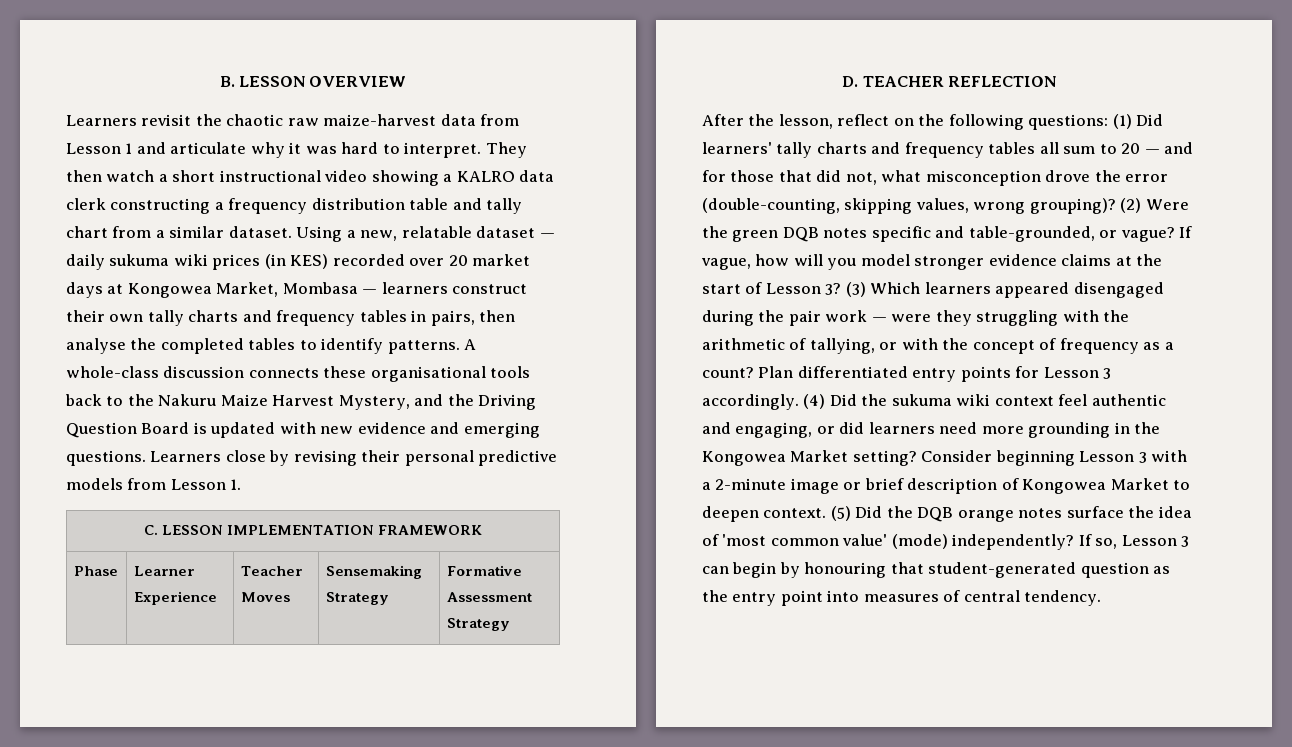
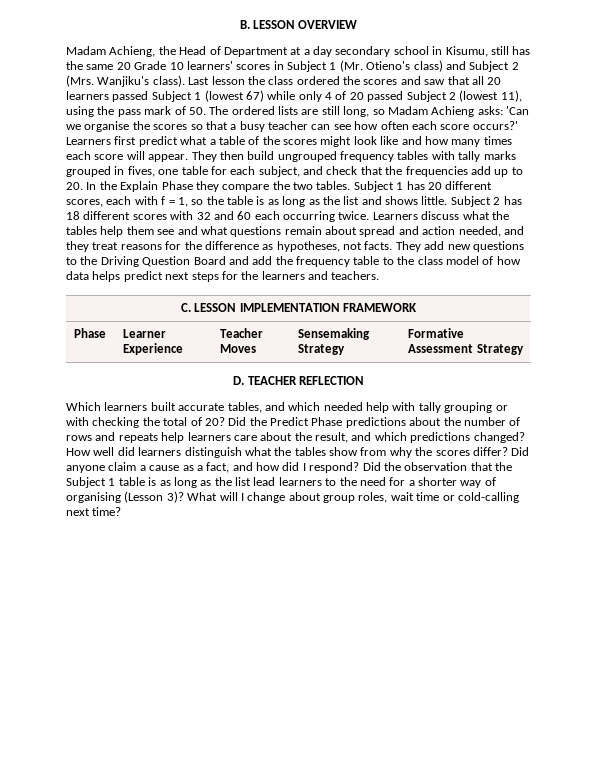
[66,114,520,126] [66,142,527,158] [66,170,555,186] [66,198,523,214] [66,226,555,242] [66,254,531,270] [66,282,528,298] [66,310,516,326] [66,338,477,354] [66,366,531,382] [65,394,537,410] [66,422,540,438] [66,450,558,466] [66,478,242,490] Learners revisit the chaotic raw maize-harvest data from Lesson 1 and articulate why it was hard to interpret. They then watch a short instructional video showing a KALRO data clerk constructing a frequency distribution table and tally chart from a similar dataset. Using a new, relatable dataset — daily sukuma wiki prices (in KES) recorded over 20 market days at Kongowea Market, Mombasa — learners construct their own tally charts and frequency tables in pairs, then analyse the completed tables to identify patterns. A whole-class discussion connects these organisational tools back to the Nakuru Maize Harvest Mystery, and the Driving Question Board is updated with new evidence and emerging questions. Learners close by revising their personal predictive models from Lesson 1. -> [66,46,531,57] [66,60,519,72] [66,75,502,87] [66,90,522,102] [66,106,529,117] [66,121,518,132] [66,136,512,147] [66,151,516,162] [66,166,523,177] [66,181,493,192] [66,196,522,207] [66,211,509,222] [66,226,524,237] [66,241,524,252] [66,256,521,267] [66,271,380,282] Madam Achieng, the Head of Department at a day secondary school in Kisumu, still has the same 20 Grade 10 learners' scores in Subject 1 (Mr. Otieno's class) and Subject 2 (Mrs. Wanjiku's class). Last lesson the class ordered the scores and saw that all 20 learners passed Subject 1 (lowest 67) while only 4 of 20 passed Subject 2 (lowest 11), using the pass mark of 50. The ordered lists are still long, so Madam Achieng asks: 'Can we organise the scores so that a busy teacher can see how often each score occurs?' Learners first predict what a table of the scores might look like and how many times each score will appear. They then build ungrouped frequency tables with tally marks grouped in fives, one table for each subject, and check that the frequencies add up to 20. In the Explain Phase they compare the two tables. Subject 1 has 20 different scores, each with f = 1, so the table is as long as the list and shows little. Subject 2 has 18 different scores with 32 and 60 each occurring twice. Learners discuss what the tables help them see and what questions remain about spread and action needed, and they treat reasons for the difference as hypotheses, not facts. They add new questions to the Driving Question Board and add the frequency table to the class model of how data helps predict next steps for the learners and teachers.
[702,114,1164,130] [702,142,1194,158] [702,170,1169,186] [702,198,1189,214] [702,226,1193,242] [701,254,1163,270] [702,282,1164,298] [702,310,1130,326] [702,338,1174,354] [702,366,1112,382] [702,394,1166,410] [702,422,1161,438] [702,450,1188,466] [702,478,1191,494] [702,506,1192,522] [702,534,1190,550] [702,562,1171,578] [702,590,1102,606] After the lesson, reflect on the following questions: (1) Did learners' tally charts and frequency tables all sum to 20 — and for those that did not, what misconception drove the error (double-counting, skipping values, wrong grouping)? (2) Were the green DQB notes specific and table-grounded, or vague? If vague, how will you model stronger evidence claims at the start of Lesson 3? (3) Which learners appeared disengaged during the pair work — were they struggling with the arithmetic of tallying, or with the concept of frequency as a count? Plan differentiated entry points for Lesson 3 accordingly. (4) Did the sukuma wiki context feel authentic and engaging, or did learners need more grounding in the Kongowea Market setting? Consider beginning Lesson 3 with a 2-minute image or brief description of Kongowea Market to deepen context. (5) Did the DQB orange notes surface the idea of 'most common value' (mode) independently? If so, Lesson 3 can begin by honouring that student-generated question as the entry point into measures of central tendency. -> [66,402,508,413] [66,417,521,428] [66,432,525,443] [66,447,530,458] [66,462,512,473] [66,477,496,488] [66,491,519,503] [66,507,122,516] Which learners built accurate tables, and which needed help with tally grouping or with checking the total of 20? Did the Predict Phase predictions about the number of rows and repeats help learners care about the result, and which predictions changed? How well did learners distinguish what the tables show from why the scores differ? Did anyone claim a cause as a fact, and how did I respond? Did the observation that the Subject 1 table is as long as the list lead learners to the need for a shorter way of organising (Lesson 3)? What will I change about group roles, wait time or cold-calling next time?

